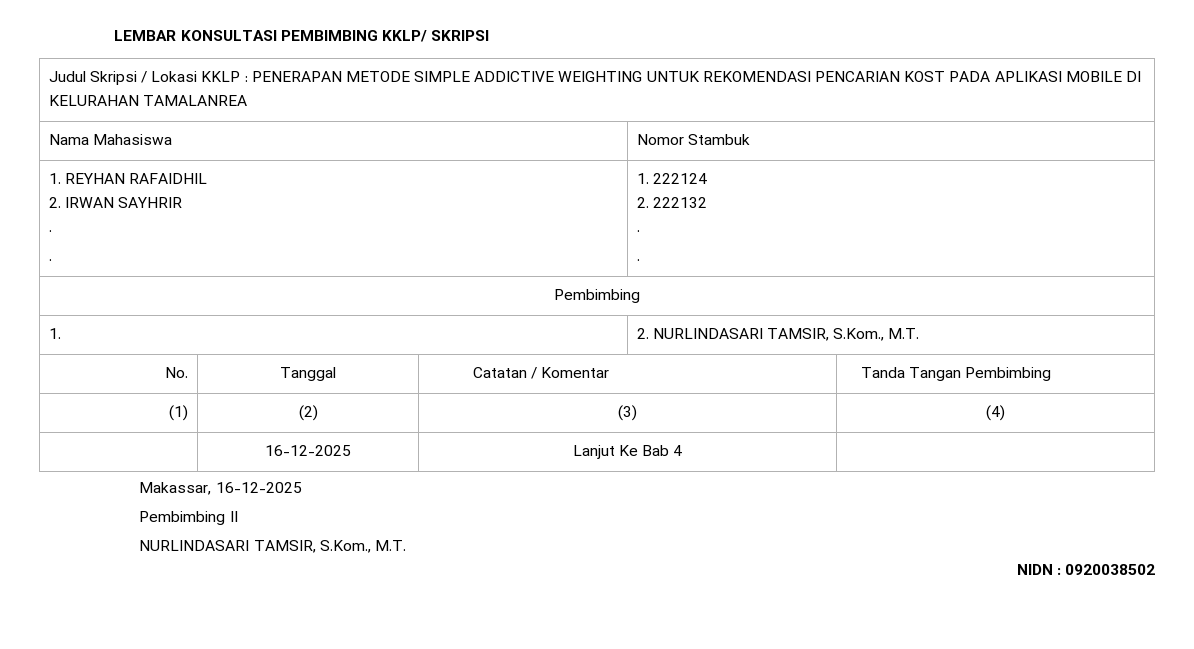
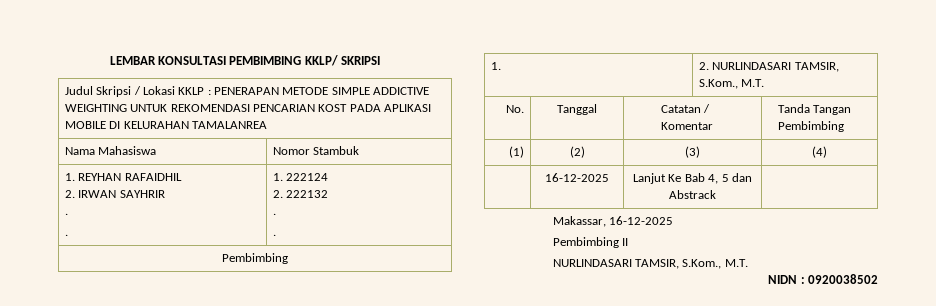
[673,445,683,456] 4 -> [708,173,752,184] [669,190,716,199] 4, 5 dan Abstrack

